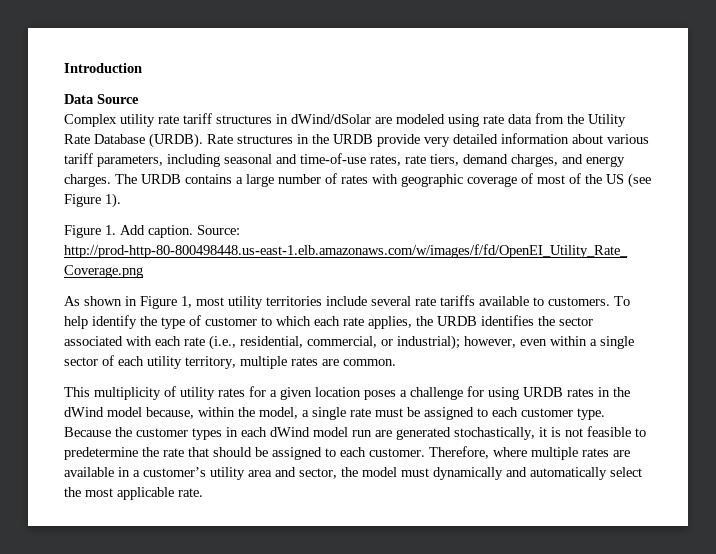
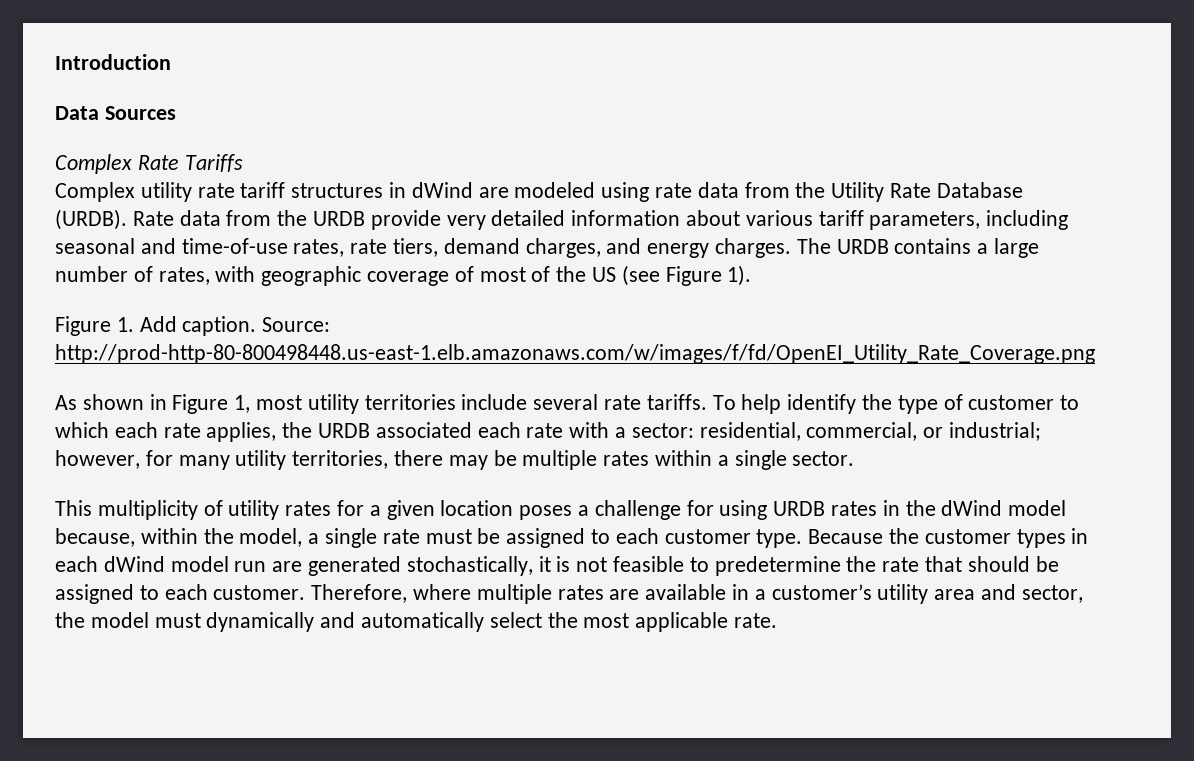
[97,94,139,104] Source -> [104,106,176,120] [55,154,243,174] Sources // Complex Rate Tariffs
[291,114,371,124] dWind/dSolar -> [411,182,473,198] dWind
[237,134,309,144] structures in -> [179,210,272,226] data from
[341,175,368,184] rates -> [158,267,210,285] rates,
[440,295,610,306] tariffs available to customers. -> [646,394,707,410] tariffs.
[481,315,593,326] [64,335,634,350] [64,355,396,369] identifies the sector associated with each rate (i.e., residential, commercial, or industrial); however, even within a single sector of each utility territory, multiple rates are common. -> [375,422,1042,441] [55,450,855,470] associated each rate with a sector: residential, commercial, or industrial; however, for many utility territories, there may be multiple rates within a single sector.

